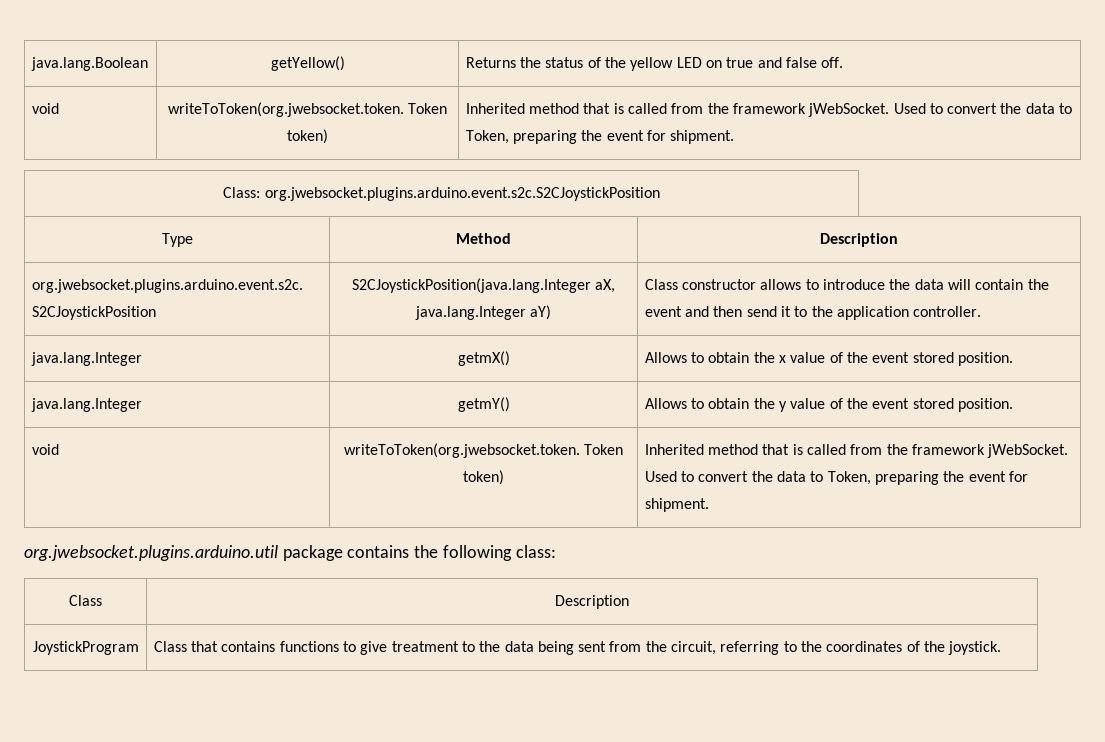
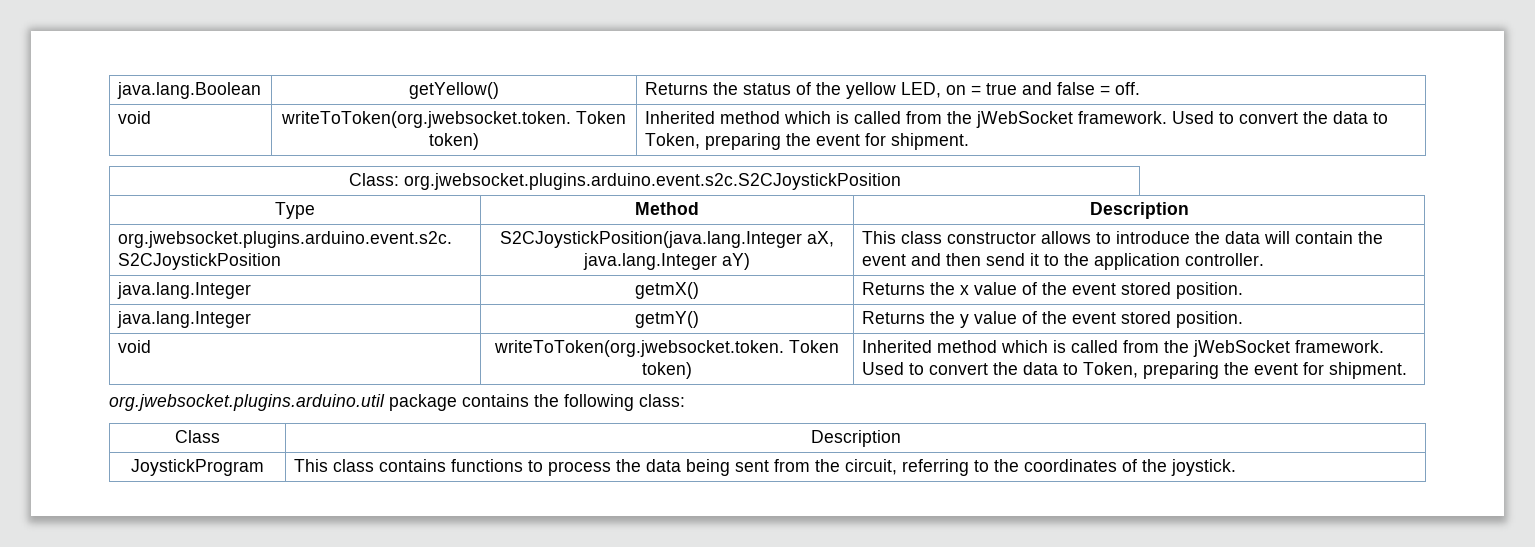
[676,57,722,68] LED on -> [901,82,982,98] LED, on =
(817, 62) none -> [1100,85,1111,95] =
[583,103,890,117] that is called from the framework jWebSocket. -> [784,111,1168,128] which is called from the jWebSocket framework.
[644,279,678,290] Class -> [862,231,943,244] This class
[644,352,750,363] Allows to obtain -> [862,282,926,295] Returns
[644,398,750,409] Allows to obtain -> [862,311,926,324] Returns
[762,444,1069,458] that is called from the framework jWebSocket. -> [1001,340,1385,357] which is called from the jWebSocket framework.
[153,641,218,652] Class that -> [294,459,375,472] This class
[360,641,475,655] give treatment to -> [548,461,612,476] process

